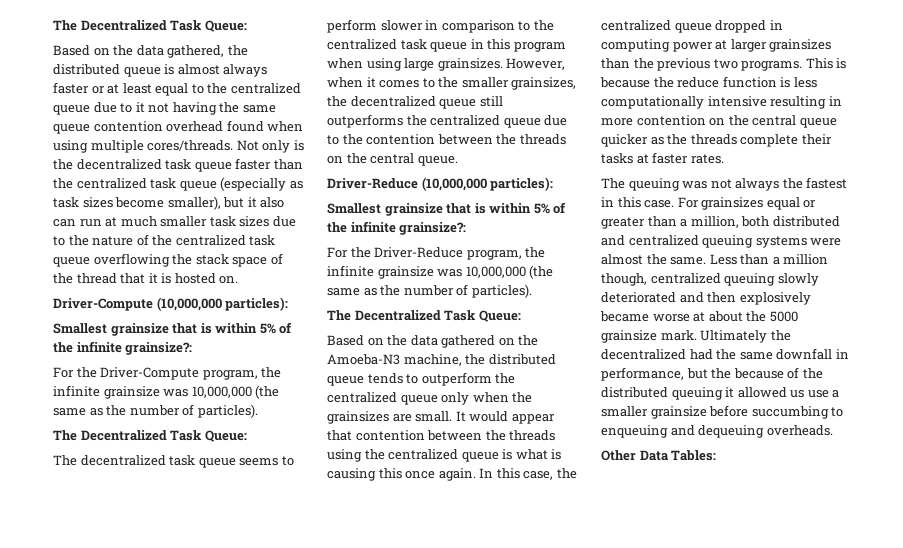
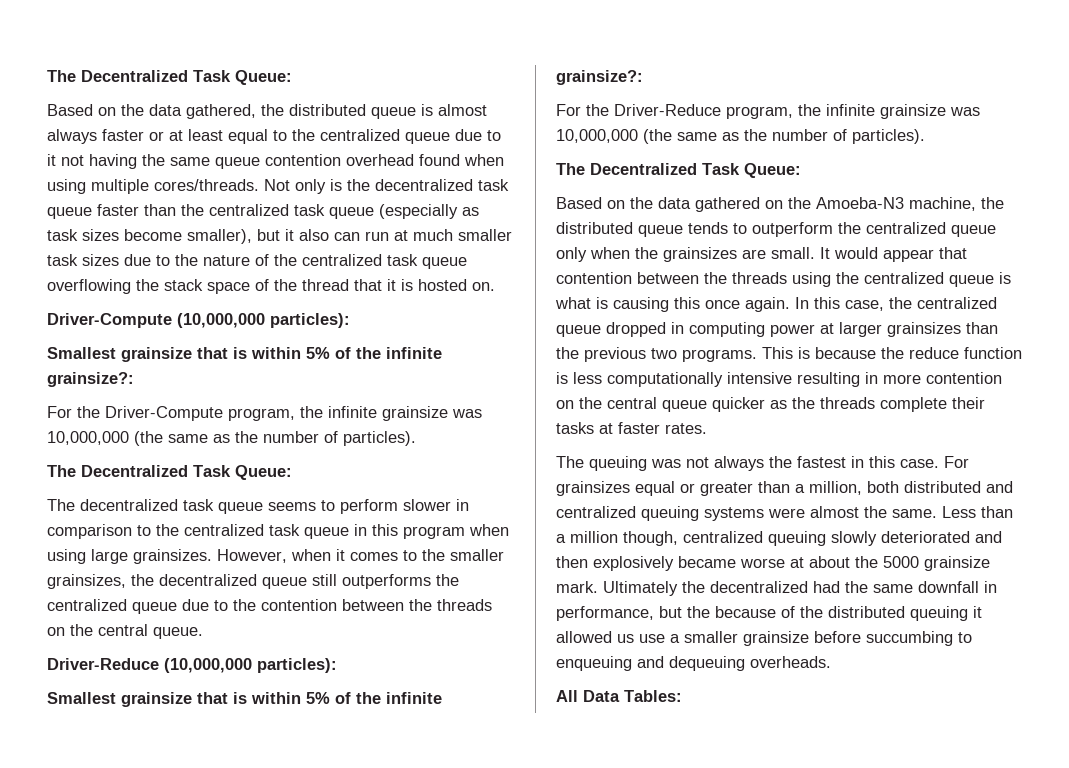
[601,450,636,461] Other -> [556,690,578,702] All

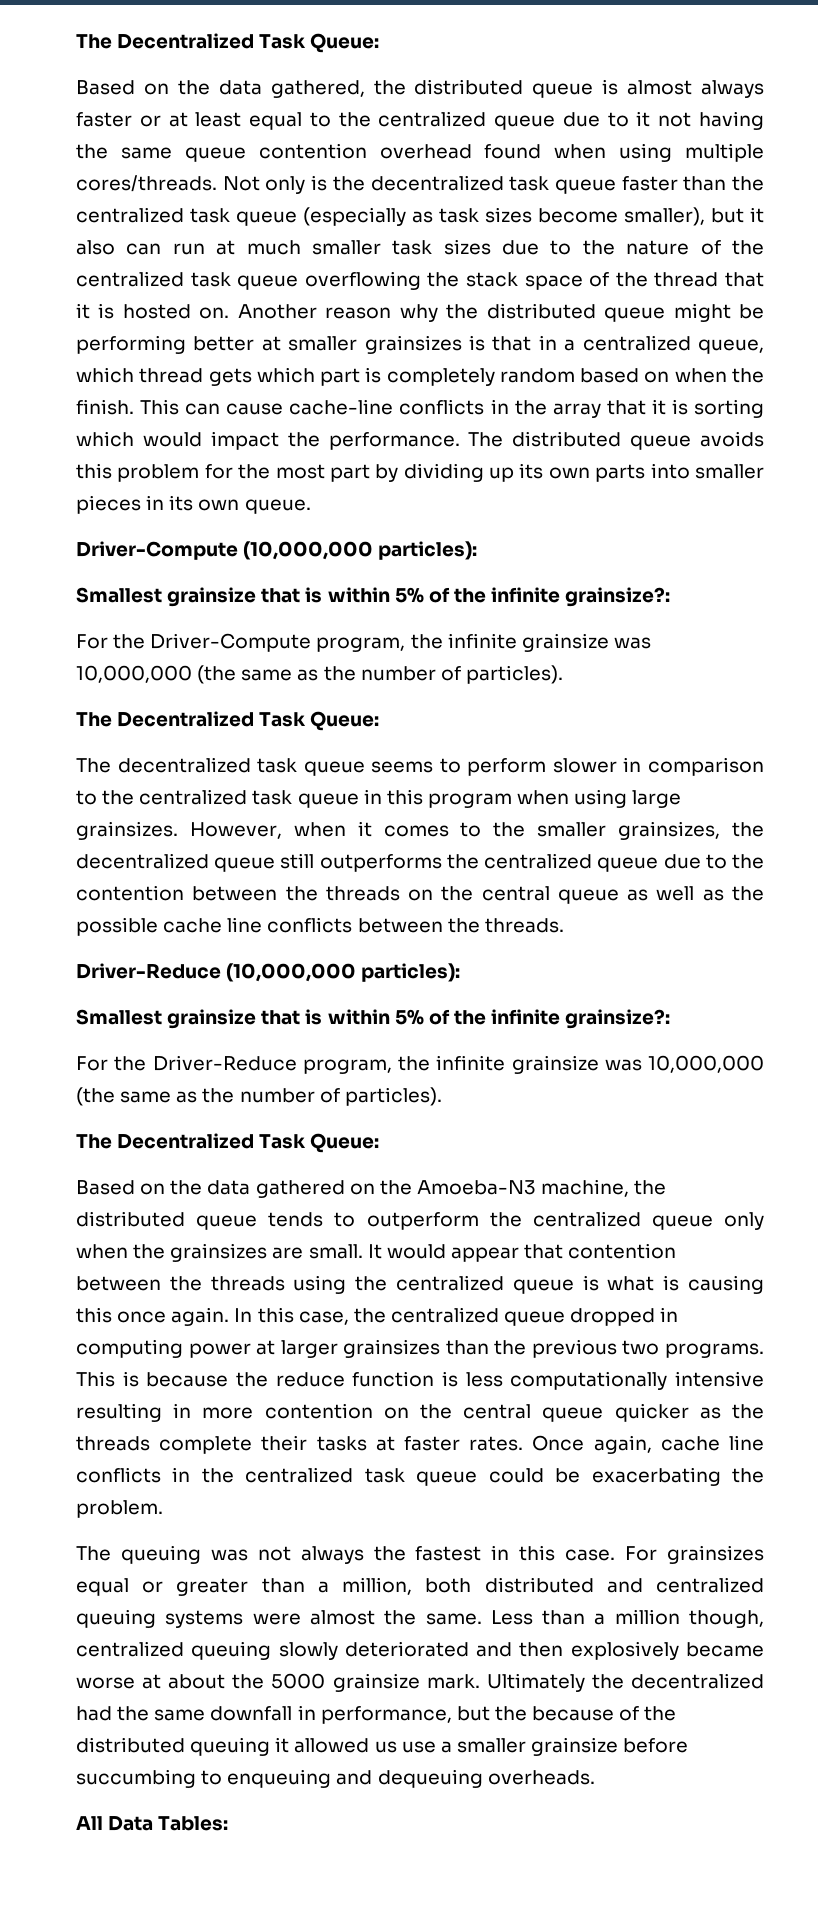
(495, 286) none -> [237,303,765,322] [76,335,764,354] [76,367,764,386] [76,399,765,418] [76,431,764,450] [76,463,764,482] [76,495,311,514] Another reason why the distributed queue might be performing better at smaller grainsizes is that in a centralized queue, which thread gets which part is completely random based on when the finish. This can cause cache-line conflicts in the array that it is sorting which would impact the performance. The distributed queue avoids this problem for the most part by dividing up its own parts into smaller pieces in its own queue.
[153,627,203,639] queue. -> [557,886,764,904] [76,917,564,936] queue as well as the possible cache line conflicts between the threads.
(707, 428) none -> [532,1435,765,1454] [76,1467,765,1486] [76,1500,163,1518] Once again, cache line conflicts in the centralized task queue could be exacerbating the problem.

